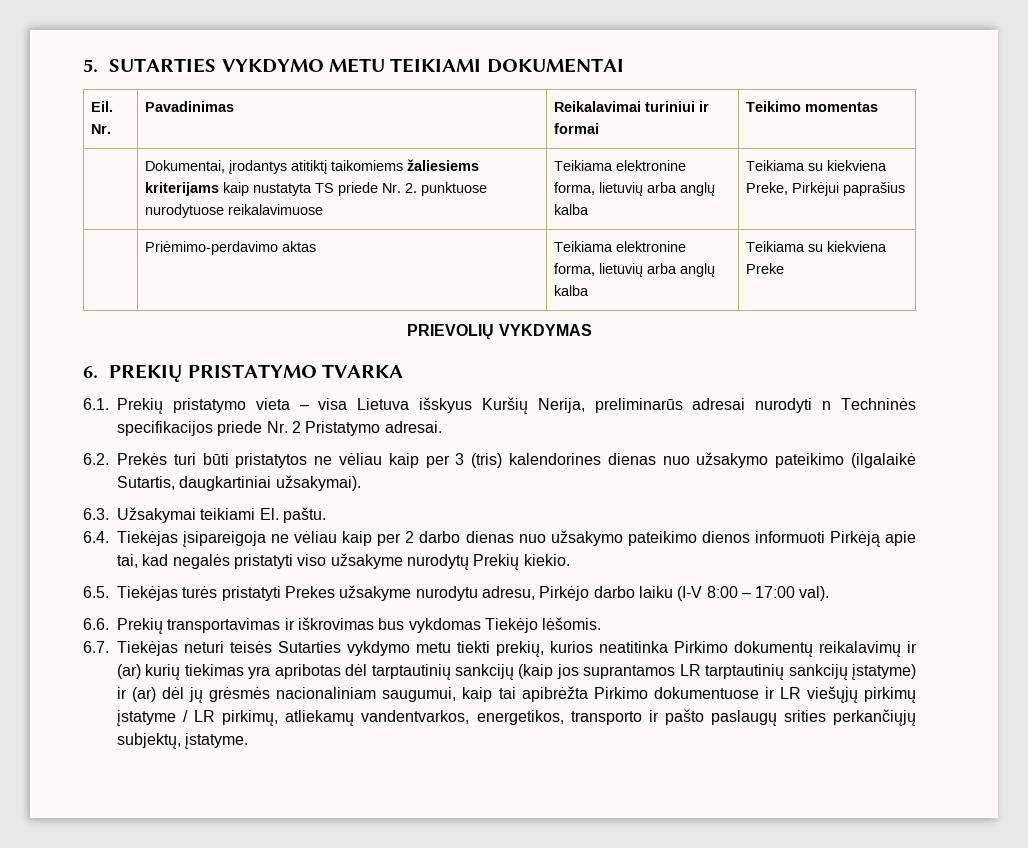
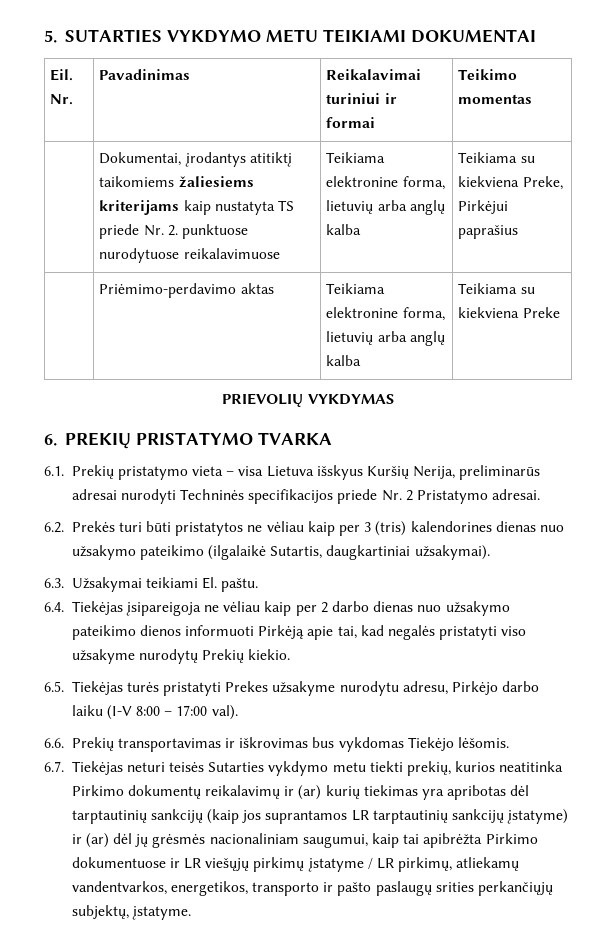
[822,401,832,410] n -> (176, 496) none

